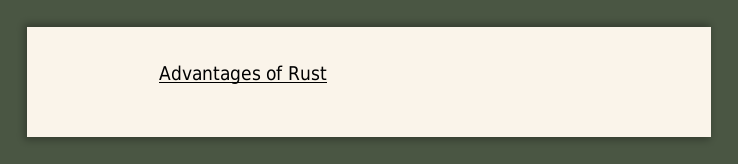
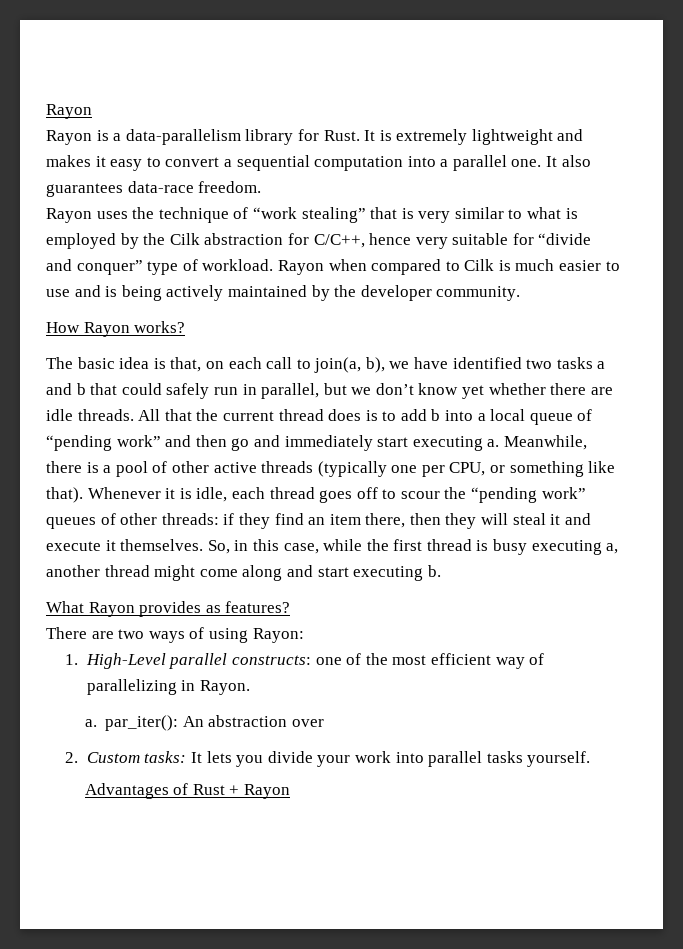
(159, 74) none -> [46,104,92,119] [46,129,584,145] [46,155,591,171] [46,181,262,197] [46,207,578,223] [46,233,592,249] [46,259,620,275] [46,285,521,301] [46,321,186,337] [46,357,606,373] [46,383,613,399] [46,409,593,425] [46,435,587,451] [46,461,616,477] [46,487,586,503] [46,513,591,529] [46,539,619,555] [46,565,441,581] [46,601,291,617] [46,627,304,643] [65,653,545,669] [86,679,251,695] [84,715,324,731] [65,751,591,767] Rayon // Rayon is a data-parallelism library for Rust. It is extremely lightweight and makes it easy to convert a sequential computation into a parallel one. It also guarantees data-race freedom. // Rayon uses the technique of “work stealing” that is very similar to what is employed by the Cilk abstraction for C/C++, hence very suitable for “divide and conquer” type of workload. Rayon when compared to Cilk is much easier to use and is being actively maintained by the developer community. // How Rayon works? // The basic idea is that, on each call to join(a, b), we have identified two tasks a and b that could safely run in parallel, but we don’t know yet whether there are idle threads. All that the current thread does is to add b into a local queue of “pending work” and then go and immediately start executing a. Meanwhile, there is a pool of other active threads (typically one per CPU, or something like that). Whenever it is idle, each thread goes off to scour the “pending work” queues of other threads: if they find an item there, then they will steal it and execute it themselves. So, in this case, while the first thread is busy executing a, another thread might come along and start executing b. // What Rayon provides as features? // There are two ways of using Rayon: // 1. High-Level parallel constructs: one of the most efficient way of parallelizing in Rayon. // a. par_iter(): An abstraction over // 2. Custom tasks: It lets you divide your work into parallel tasks yourself. //
(327, 73) none -> [229,784,291,799] + Rayon

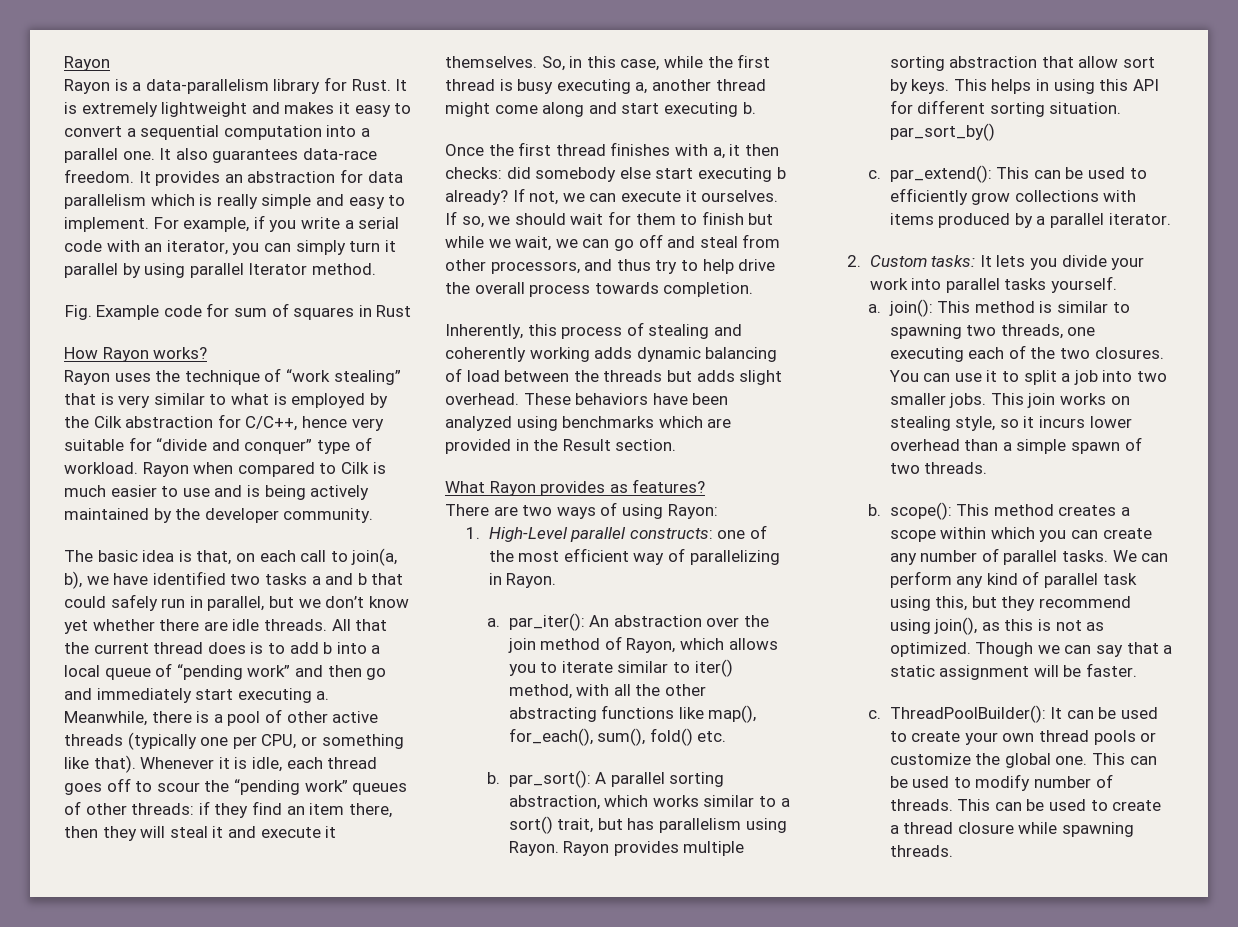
(262, 187) none -> [138,169,403,186] [64,194,406,209] [64,215,400,232] [64,240,396,255] [64,263,376,278] [64,303,412,320] [64,347,208,362] It provides an abstraction for data parallelism which is really simple and easy to implement. For example, if you write a serial code with an iterator, you can simply turn it parallel by using parallel Iterator method. // Fig. Example code for sum of squares in Rust // How Rayon works?
[46,321,186,337] // How Rayon works? -> (374, 515) none
(441, 571) none -> [445,142,779,159] [445,167,786,182] [445,188,779,205] [445,211,774,228] [445,234,781,251] [445,259,776,274] [445,282,754,297] [445,322,742,339] [445,347,778,362] [445,368,783,385] [445,393,729,405] [445,416,732,431] [445,439,677,454] // Once the first thread finishes with a, it then checks: did somebody else start executing b already? If not, we can execute it ourselves. If so, we should wait for them to finish but while we wait, we can go off and steal from other processors, and thus try to help drive the overall process towards completion. // Inherently, this process of stealing and coherently working adds dynamic balancing of load between the threads but adds slight overhead. These behaviors have been analyzed using benchmarks which are provided in the Result section.
(324, 723) none -> [744,615,770,627] [507,636,778,653] [508,659,733,677] [508,684,707,699] [508,705,757,723] [508,728,727,746] [487,770,725,788] [508,795,790,810] [508,816,787,834] [508,841,745,856] [889,56,1156,71] [889,79,1159,94] [889,100,1122,117] [889,123,995,141] [868,165,1147,183] [889,188,1137,205] [889,213,1171,228] the join method of Rayon, which allows you to iterate similar to iter() method, with all the other abstracting functions like map(), for_each(), sum(), fold() etc. // b. par_sort(): A parallel sorting abstraction, which works similar to a sort() trait, but has parallelism using Rayon. Rayon provides multiple sorting abstraction that allow sort by keys. This helps in using this API for different sorting situation. par_sort_by() // c. par_extend(): This can be used to efficiently grow collections with items produced by a parallel iterator.
[84,783,291,799] Advantages of Rust + Rayon -> [868,299,1130,317] [889,324,1096,339] [889,345,1164,362] [888,370,1168,385] [889,393,1130,408] [889,416,1132,431] [889,437,1142,454] [889,462,988,474] [868,502,1131,520] [889,527,1152,542] [889,548,1169,565] [889,571,1137,588] [889,596,1132,611] [889,617,1105,635] [889,642,1173,657] [889,663,1138,680] [868,705,1159,723] [889,730,1157,745] [889,753,1157,768] [889,774,1113,791] [889,799,1162,811] [889,822,1135,837] [889,845,953,857] a. join(): This method is similar to spawning two threads, one executing each of the two closures. You can use it to split a job into two smaller jobs. This join works on stealing style, so it incurs lower overhead than a simple spawn of two threads. // b. scope(): This method creates a scope within which you can create any number of parallel tasks. We can perform any kind of parallel task using this, but they recommend using join(), as this is not as optimized. Though we can say that a static assignment will be faster. // c. ThreadPoolBuilder(): It can be used to create your own thread pools or customize the global one. This can be used to modify number of threads. This can be used to create a thread closure while spawning threads.

